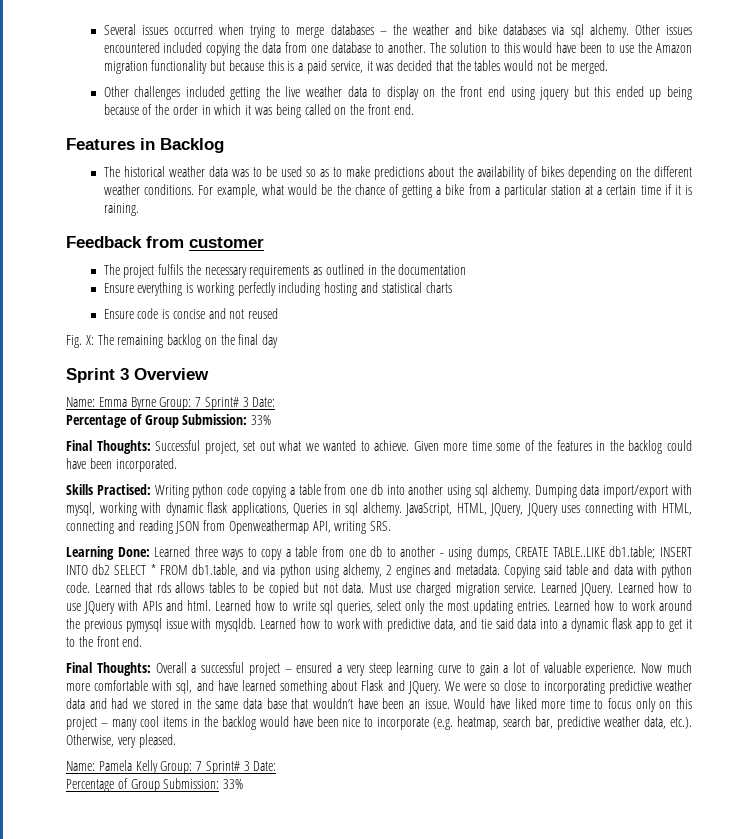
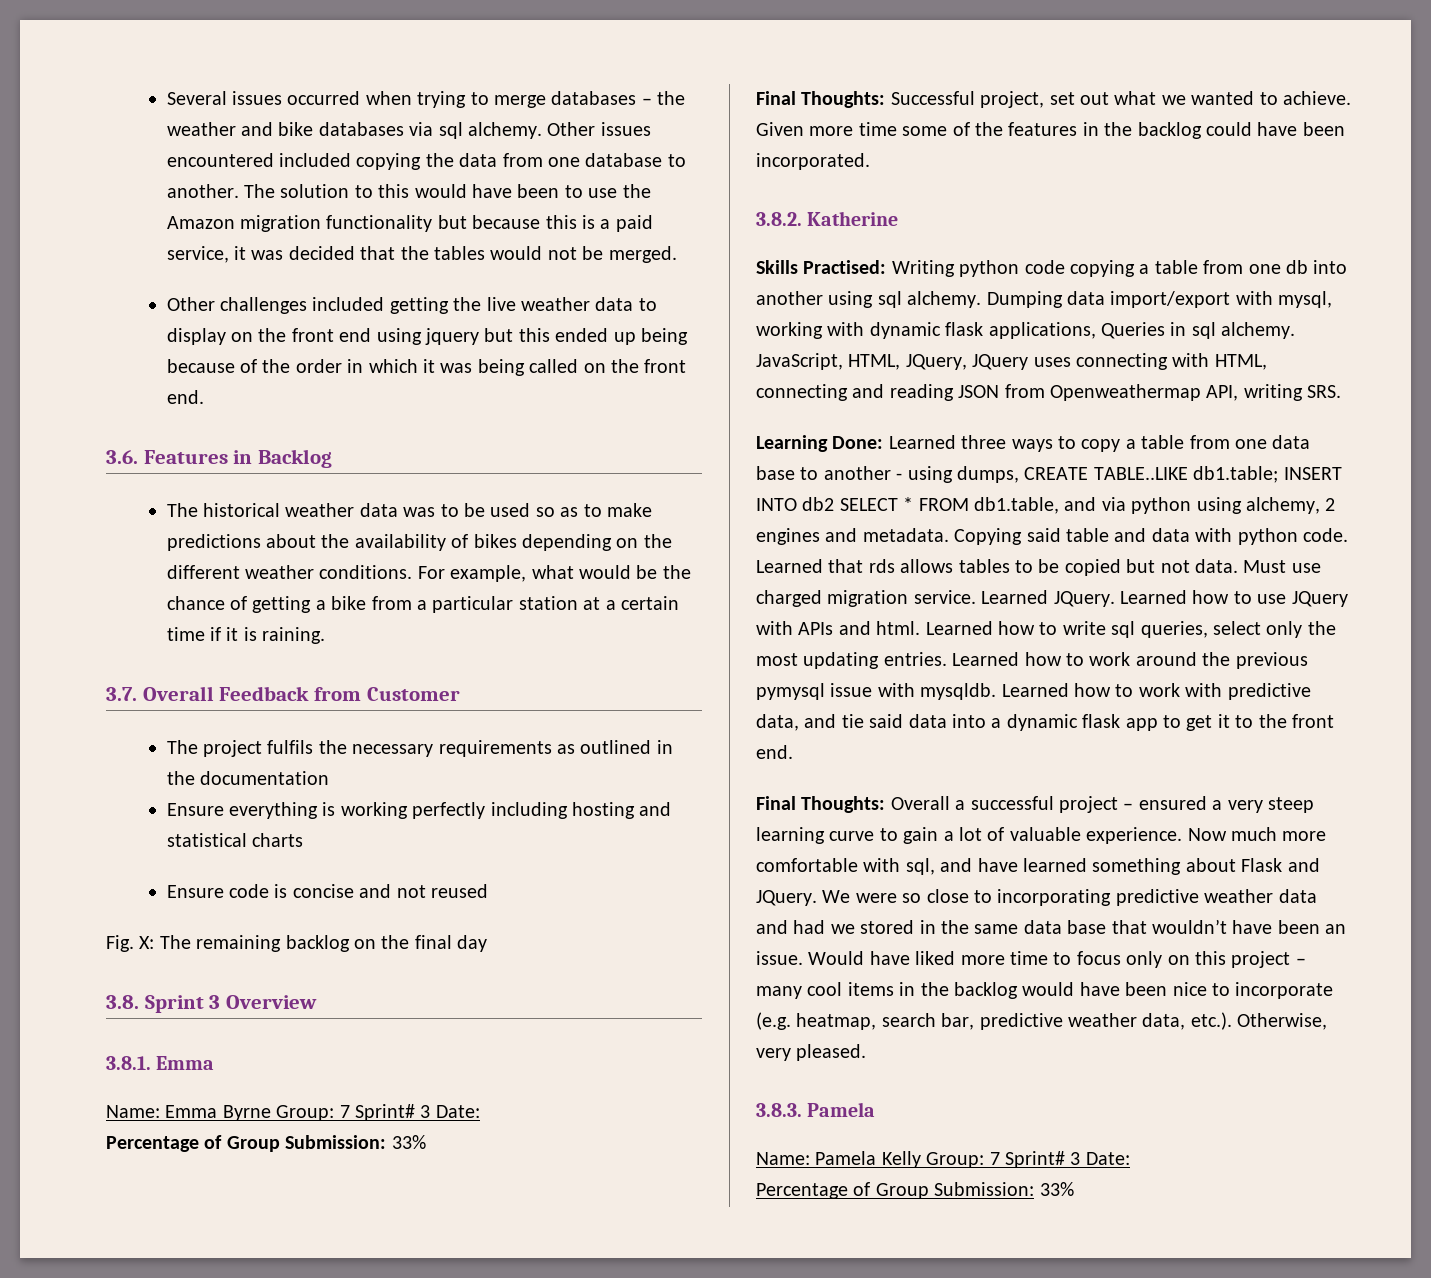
(414, 109) none -> [106,450,138,464] 3.6.
(139, 209) none -> [106,686,214,701] 3.7. Overall
[189,237,264,248] customer -> [366,687,460,701] Customer
(279, 341) none -> [106,995,139,1009] 3.8.
(209, 374) none -> [106,1056,215,1070] // 3.8.1. Emma
(177, 465) none -> [756,211,899,226] // 3.8.2. Katherine
[370,546,383,557] db -> [1272,435,1311,449] [756,466,795,480] data base
(176, 741) none -> [756,1102,876,1117] // 3.8.3. Pamela

